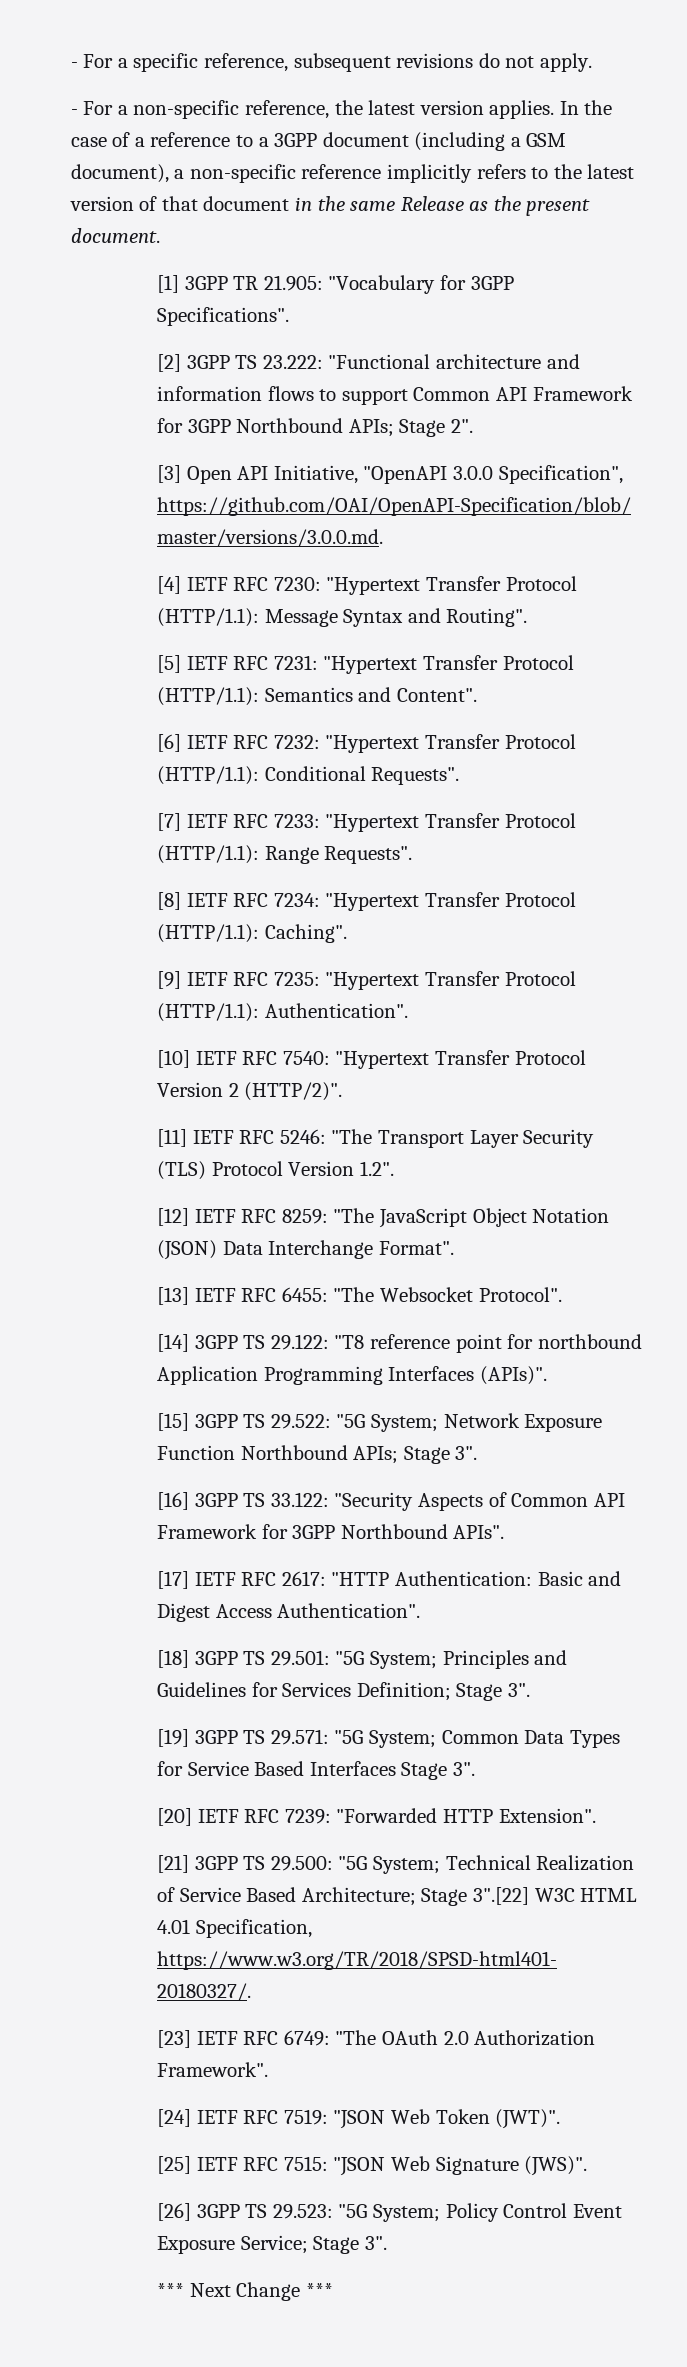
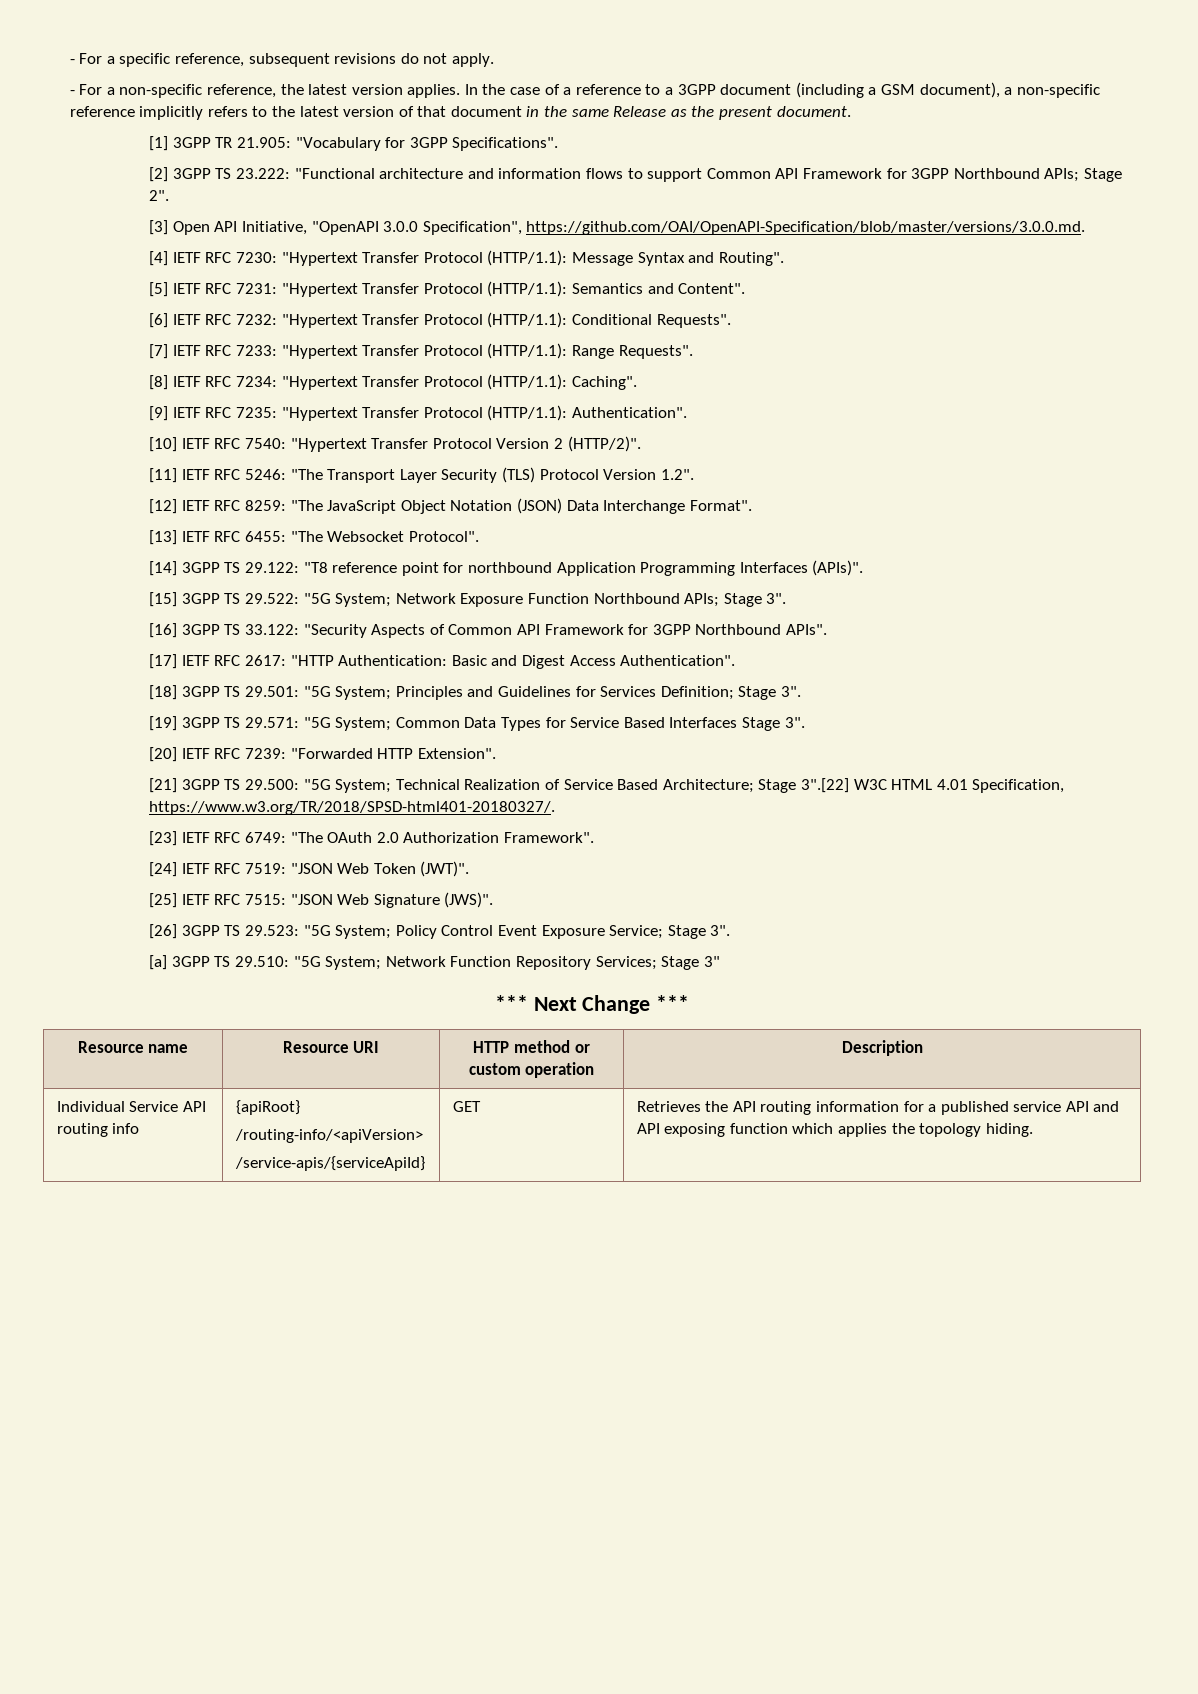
[157,2282,333,2301] *** Next Change *** -> [149,955,720,970] [494,995,690,1014] [77,1041,189,1053] [282,1041,380,1053] [473,1040,590,1053] [468,1062,595,1078] [841,1040,923,1056] [56,1101,206,1112] [56,1123,140,1137] [235,1100,300,1115] [234,1129,423,1143] [234,1156,425,1171] [452,1101,481,1112] [636,1101,1120,1115] [636,1123,1033,1137] [a] 3GPP TS 29.510: "5G System; Network Function Repository Services; Stage 3" // *** Next Change *** // Resource name | Resource URI | HTTP method or custom operation | Description // Individual Service API routing info | {apiRoot} // /routing-info/<apiVersion> // /service-apis/{serviceApiId} | GET | Retrieves the API routing information for a published service API and API exposing function which applies the topology hiding.

